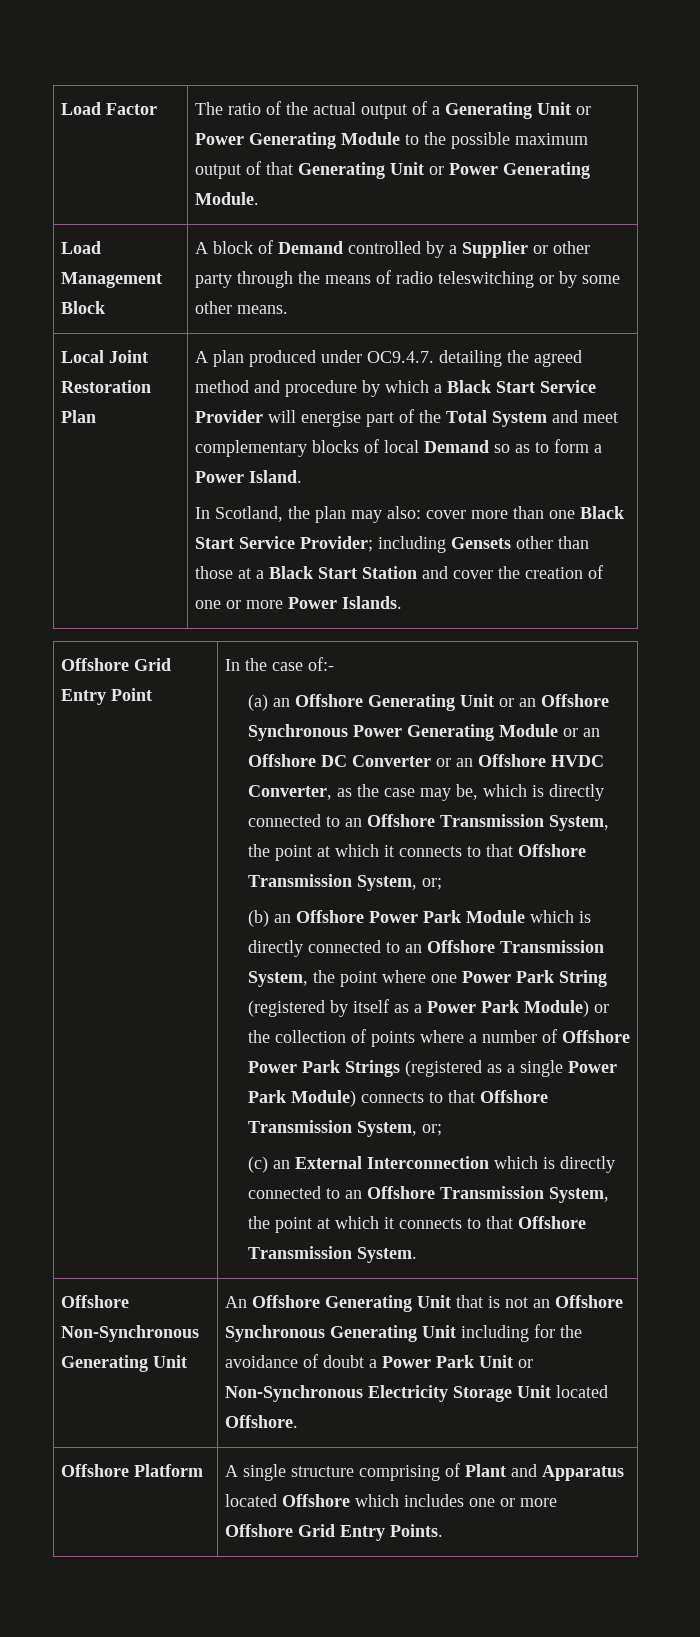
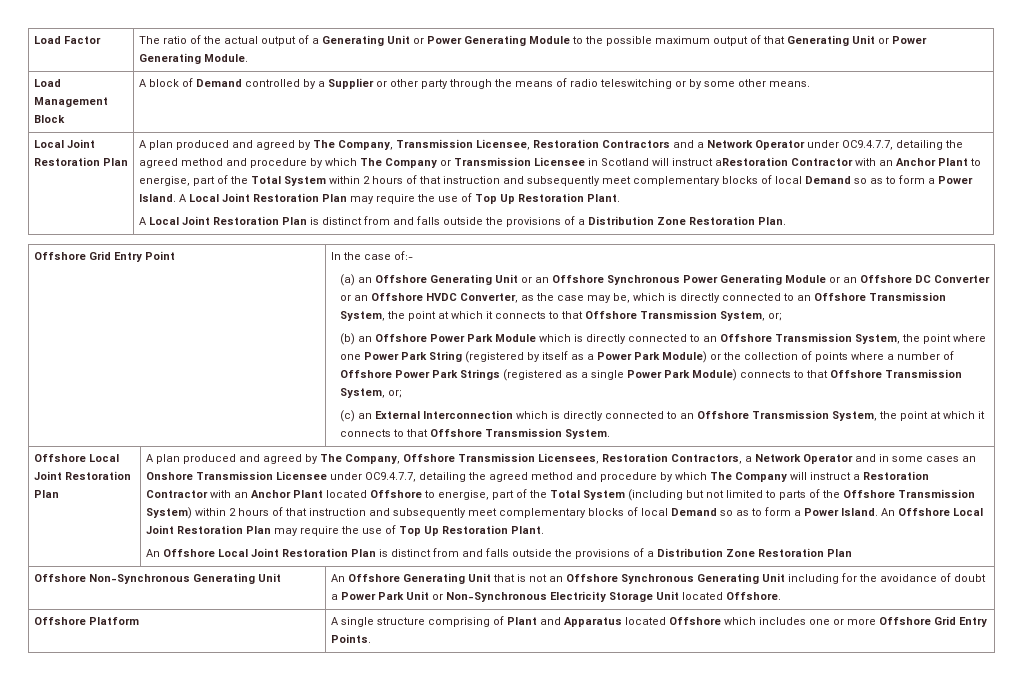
[321,350,583,367] [195,380,597,397] [195,409,579,427] under OC9.4.7. detailing the agreed method and procedure by which a Black Start Service Provider will energise part of the Total System and -> [231,139,963,150] [138,157,981,168] [138,175,600,186] and agreed by The Company, Transmission Licensee, Restoration Contractors and a Network Operator under OC9.4.7.7, detailing the agreed method and procedure by which The Company or Transmission Licensee in Scotland will instruct aRestoration Contractor with an Anchor Plant to energise, part of the Total System within 2 hours of that instruction and subsequently
[195,506,625,523] [195,536,590,553] [195,565,604,579] [195,596,403,609] // In Scotland, the plan may also: cover more than one Black Start Service Provider; including Gensets other than those at a Black Start Station and cover the creation of one or more Power Islands. -> [178,193,620,204] [138,216,786,227] A Local Joint Restoration Plan may require the use of Top Up Restoration Plant. // A Local Joint Restoration Plan is distinct from and falls outside the provisions of a Distribution Zone Restoration Plan.
(417, 1255) none -> [33,454,119,462] [33,471,131,480] [33,490,59,498] [145,453,976,464] [145,471,929,482] [145,489,975,501] [145,507,983,519] [145,525,544,536] [145,548,852,559] // Offshore Local Joint Restoration Plan | A plan produced and agreed by The Company, Offshore Transmission Licensees, Restoration Contractors, a Network Operator and in some cases an Onshore Transmission Licensee under OC9.4.7.7, detailing the agreed method and procedure by which The Company will instruct a Restoration Contractor with an Anchor Plant located Offshore to energise, part of the Total System (including but not limited to parts of the Offshore Transmission System) within 2 hours of that instruction and subsequently meet complementary blocks of local Demand so as to form a Power Island. An Offshore Local Joint Restoration Plan may require the use of Top Up Restoration Plant. // An Offshore Local Joint Restoration Plan is distinct from and falls outside the provisions of a Distribution Zone Restoration Plan

